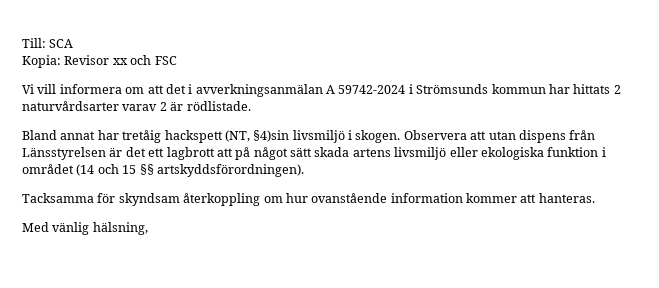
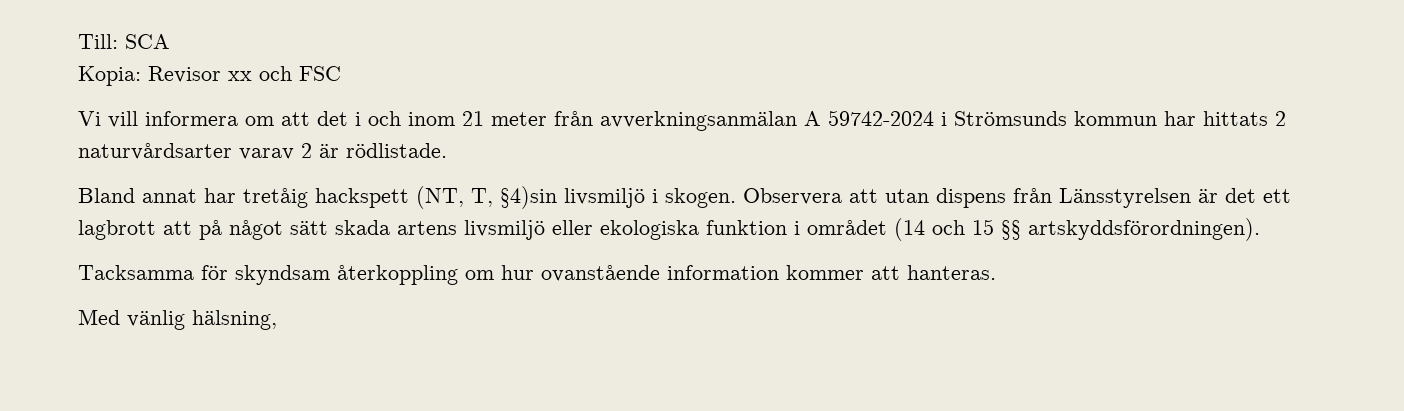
(193, 89) none -> [368,111,593,126] och inom 21 meter från
(250, 136) none -> [471,188,493,207] T,

